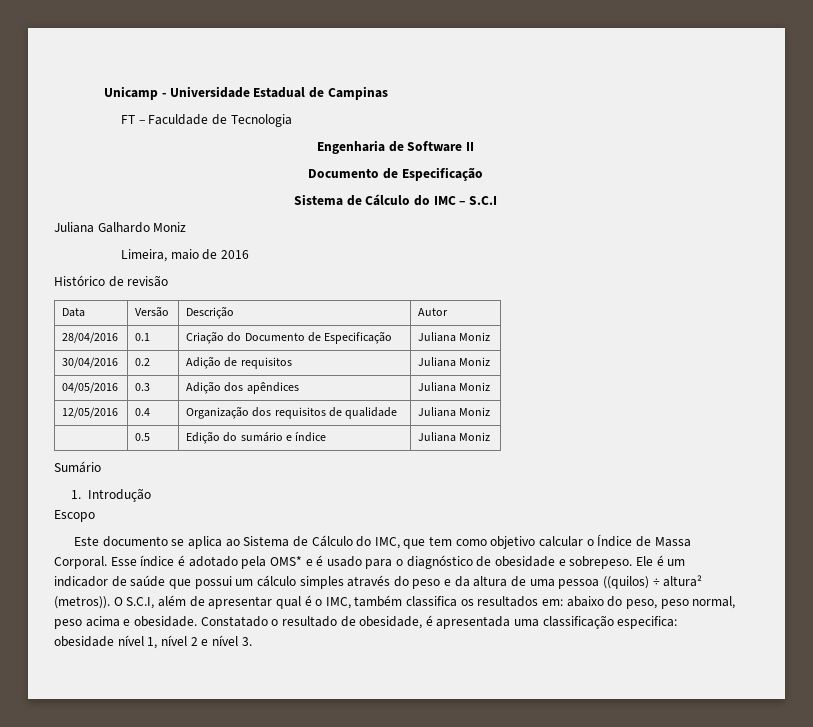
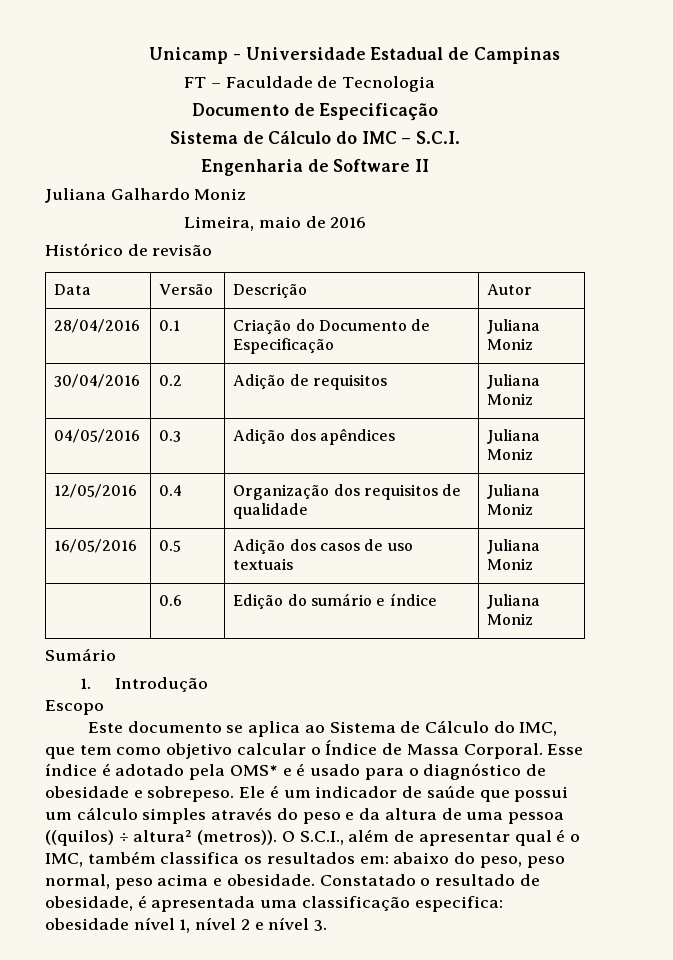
[317,140,474,154] // Engenharia de Software II -> (435, 84) none
[468,196,497,205] S.C.I -> [416,131,461,144] [200,159,430,176] S.C.I. // Engenharia de Software II
(491, 411) none -> [54,539,138,553] 16/05/2016
(151, 437) none -> [233,539,413,554] [233,558,294,570] [487,539,541,554] [487,558,534,570] [159,595,183,606] | Adição dos casos de uso textuais | Juliana Moniz // | 0.6
[126,597,155,609] S.C.I, -> [299,831,344,845] S.C.I.,

